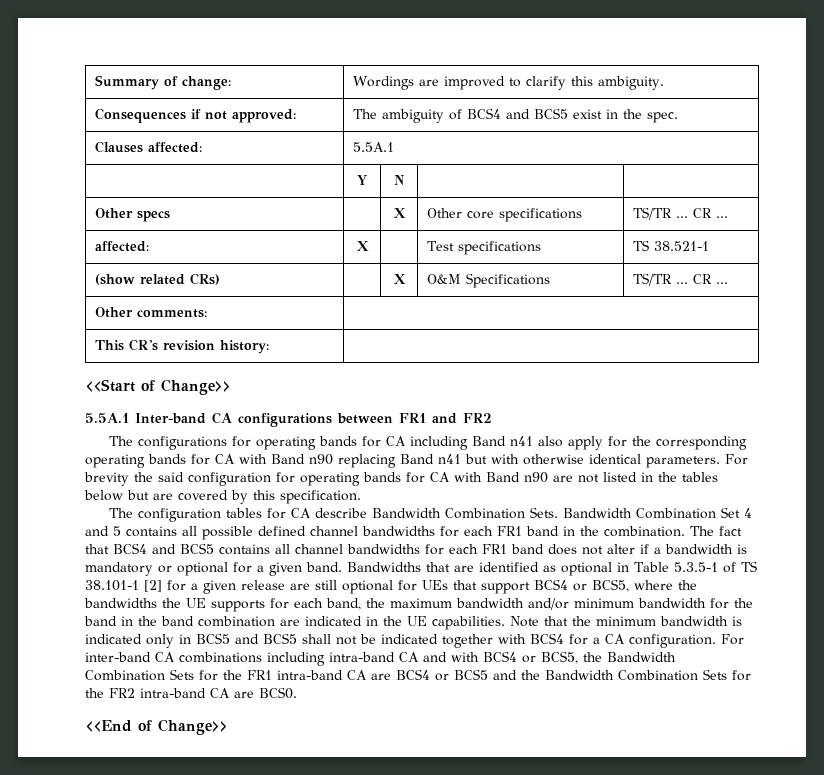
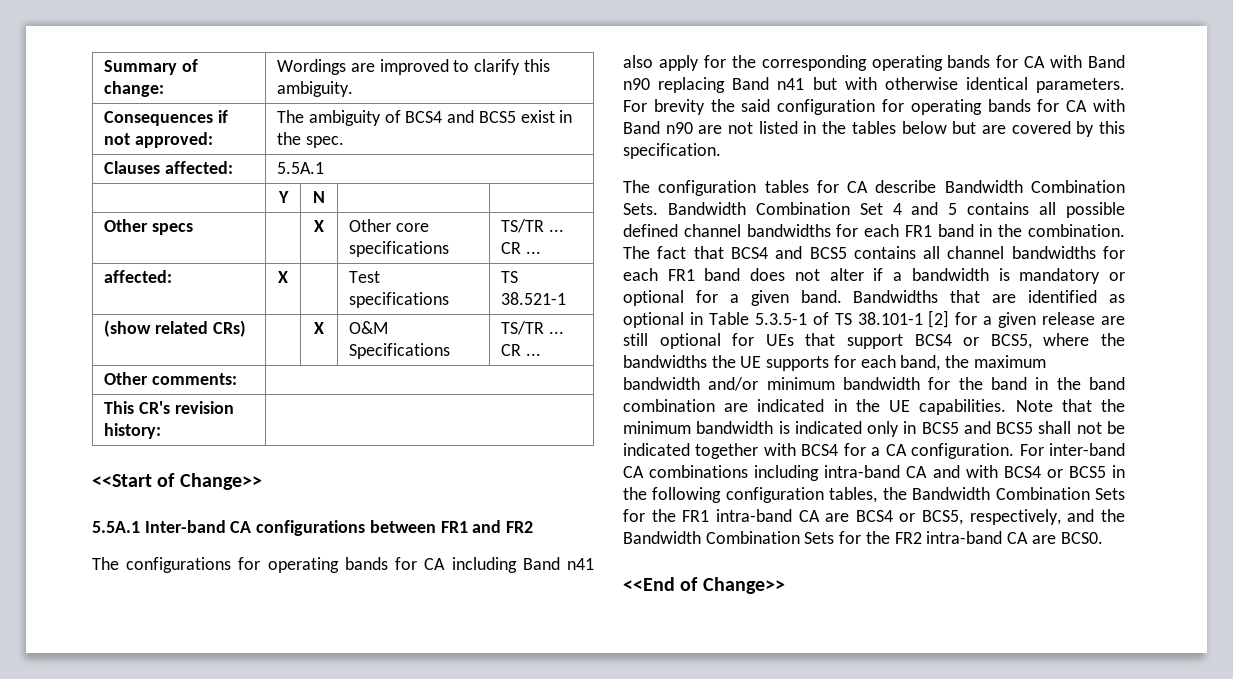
[541,651,578,664] BCS5, -> [1068,465,1125,478] [623,487,878,503] BCS5 in the following configuration tables,
[454,669,488,680] BCS5 -> [922,509,1061,525] BCS5, respectively,

